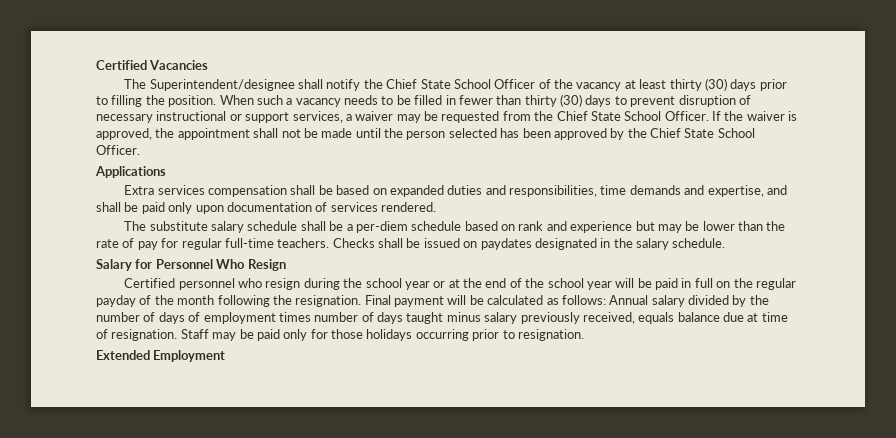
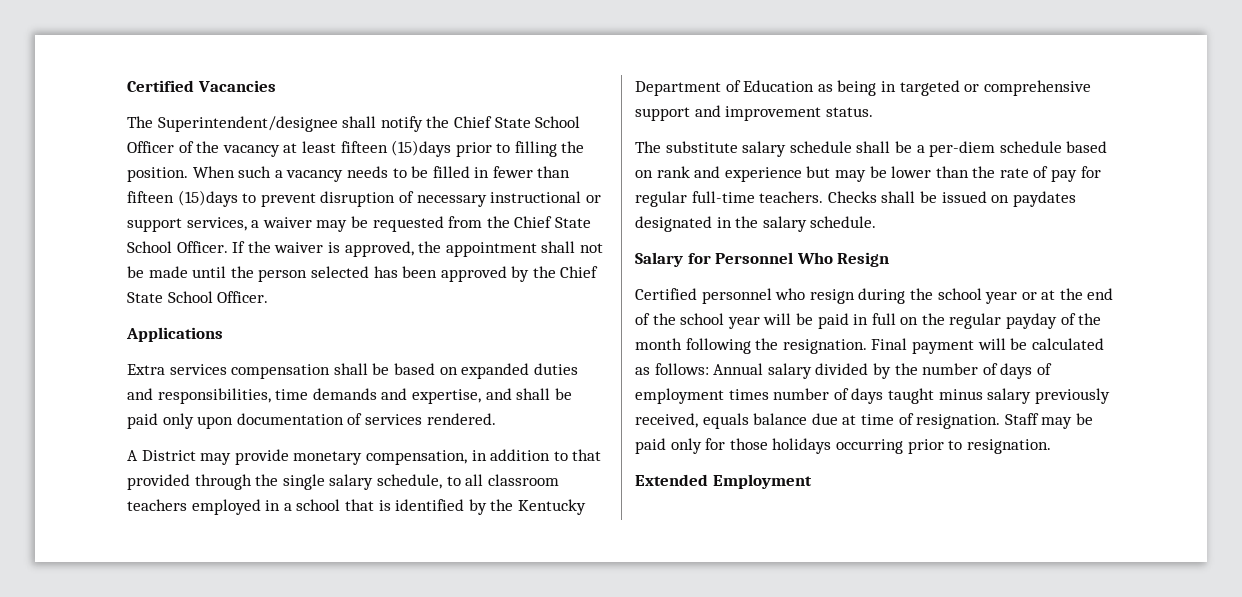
[669,78,757,91] thirty (30) days -> [340,140,452,157] fifteen (15)days
[524,94,612,107] thirty (30) days -> [127,190,238,207] fifteen (15)days
(436, 207) none -> [127,449,602,465] [127,474,559,490] [127,499,586,515] [635,80,1091,96] [635,105,873,121] // A District may provide monetary compensation, in addition to that provided through the single salary schedule, to all classroom teachers employed in a school that is identified by the Kentucky Department of Education as being in targeted or comprehensive support and improvement status.

